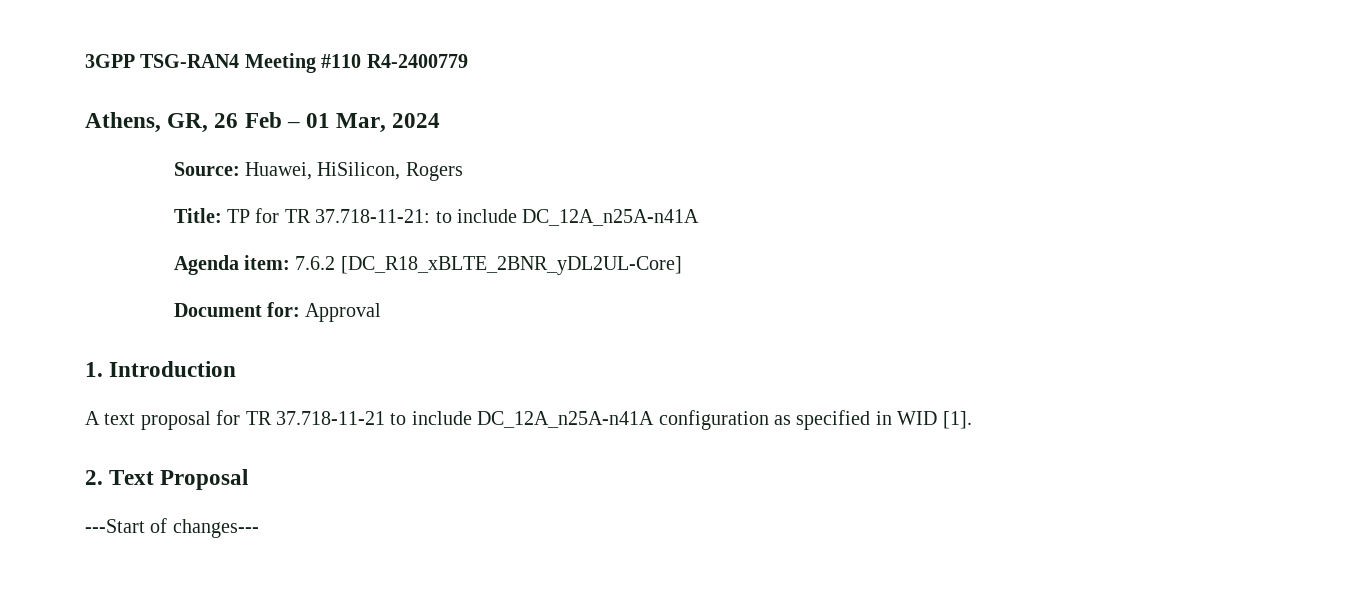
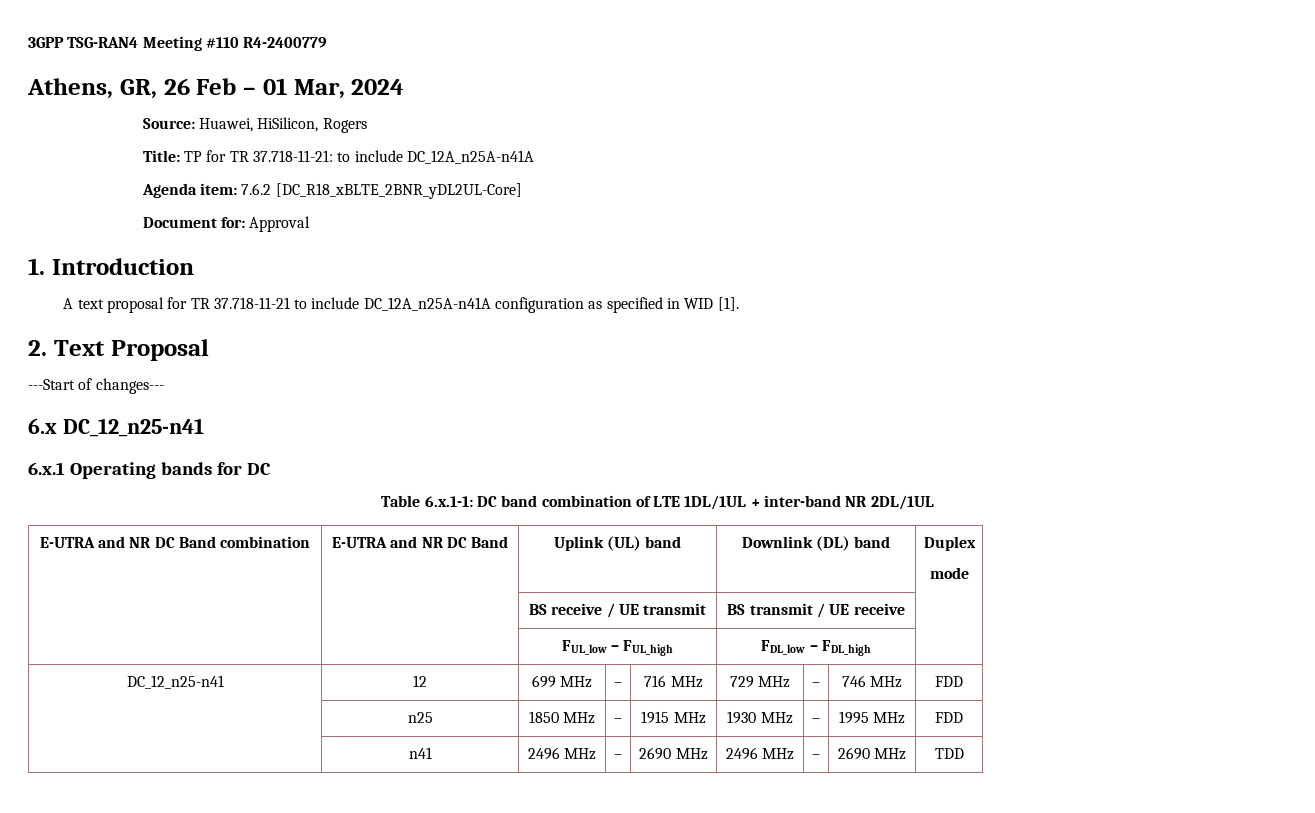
(259, 528) none -> [28,418,204,437] [28,462,271,479] [381,495,934,510] [39,536,311,548] [331,536,509,548] [553,536,682,551] [741,536,891,551] [923,536,976,551] [929,567,969,579] [528,603,707,618] [727,603,905,618] [561,640,674,656] [761,640,871,656] [126,675,224,689] [412,675,427,687] [531,675,593,688] [614,682,622,687] [644,675,703,688] [729,676,791,688] [812,682,820,687] [841,675,903,688] [935,676,963,687] [407,712,433,723] [528,711,596,724] [614,718,622,723] [641,711,706,724] [727,711,793,724] [812,718,820,723] [838,711,906,724] [935,712,963,723] [408,747,432,759] [527,747,597,760] [614,754,622,759] [639,747,708,760] [725,747,795,760] [812,754,820,759] [837,747,907,760] [934,748,964,759] // 6.x DC_12_n25-n41 // 6.x.1 Operating bands for DC // Table 6.x.1-1: DC band combination of LTE 1DL/1UL + inter-band NR 2DL/1UL // E-UTRA and NR DC Band combination | E-UTRA and NR DC Band | Uplink (UL) band | Downlink (DL) band | Duplex // mode // | | BS receive / UE transmit | BS transmit / UE receive | // | | FUL_low – FUL_high | FDL_low – FDL_high | // DC_12_n25-n41 | 12 | 699 MHz | – | 716 MHz | 729 MHz | – | 746 MHz | FDD // | n25 | 1850 MHz | – | 1915 MHz | 1930 MHz | – | 1995 MHz | FDD // | n41 | 2496 MHz | – | 2690 MHz | 2496 MHz | – | 2690 MHz | TDD

